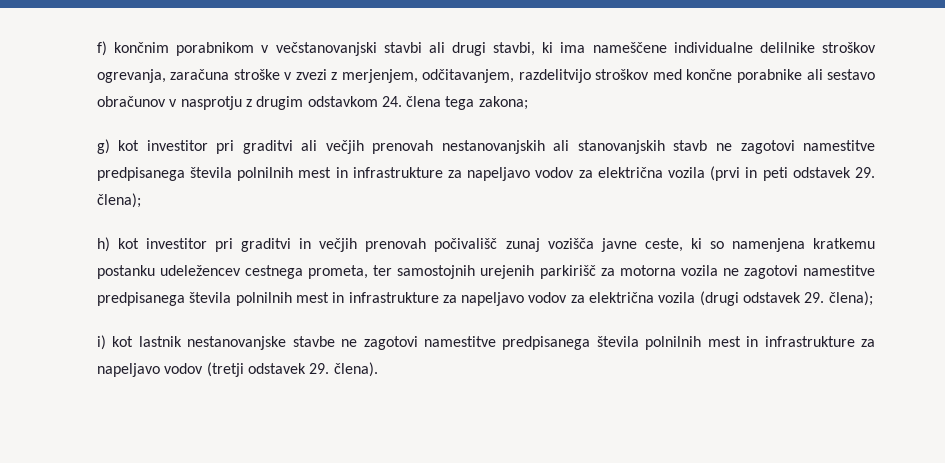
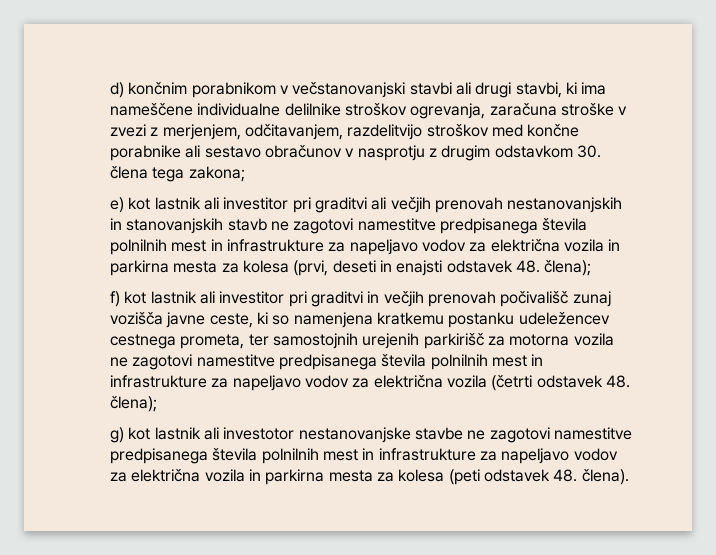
[96,41,107,56] f) -> [110,82,125,98] d)
[381,96,402,107] 24. -> [577,145,602,158] 30.
[96,139,140,154] g) kot -> [110,197,220,213] e) kot lastnik ali
[553,140,570,151] ali -> [110,218,123,230] in
[710,166,876,181] [96,193,141,208] [96,237,139,252] (prvi in peti odstavek 29. člena); // h) kot -> [608,239,621,251] [110,260,592,276] [110,291,216,307] in parkirna mesta za kolesa (prvi, deseti in enajsti odstavek 48. člena); // f) kot lastnik ali
[699,291,873,306] [96,335,182,350] (drugi odstavek 29. člena); // i) kot lastnik -> [491,375,631,391] [110,396,158,412] [110,427,295,443] (četrti odstavek 48. člena); // g) kot lastnik ali investotor
[206,362,330,377] (tretji odstavek 29. -> [110,469,578,485] za električna vozila in parkirna mesta za kolesa (peti odstavek 48.

